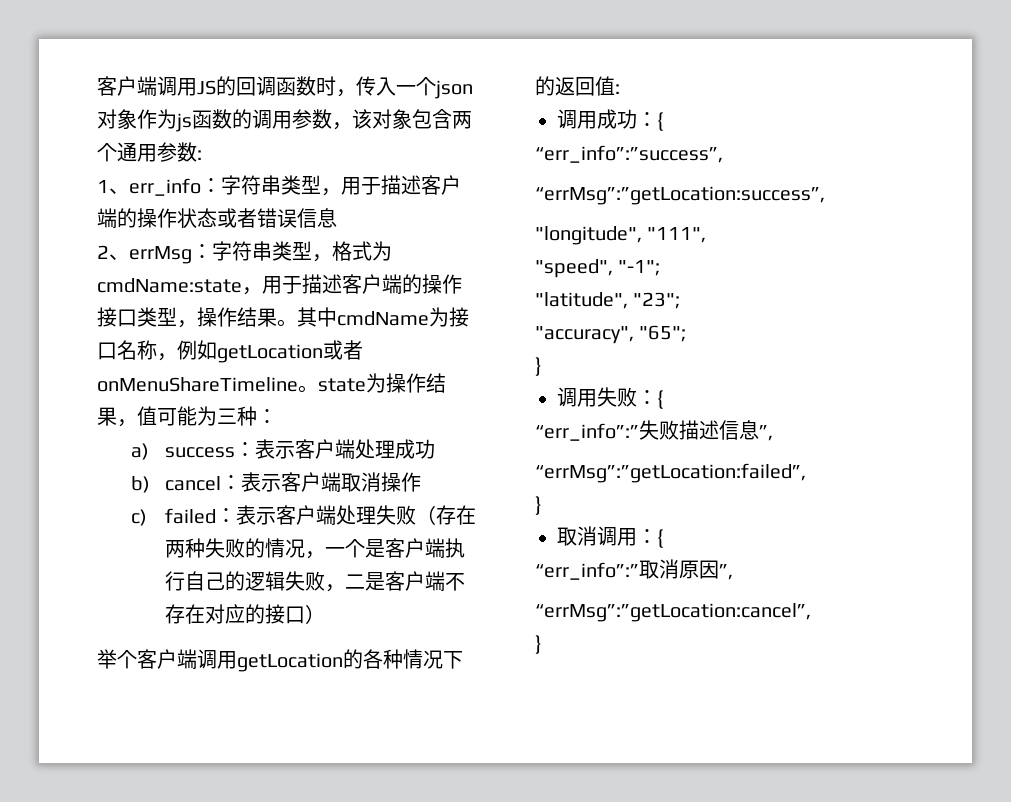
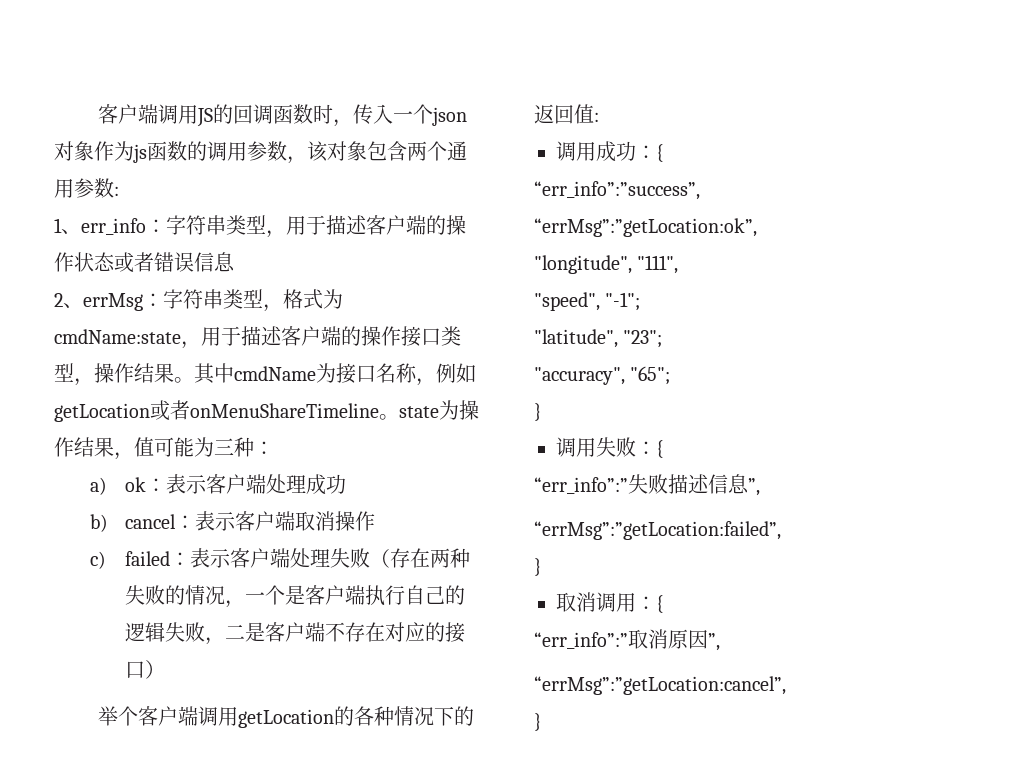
[164,447,235,458] success -> [125,477,147,492] ok
[535,186,825,205] “errMsg”:”getLocation:success”, -> [534,218,757,237] “errMsg”:”getLocation:ok”,

